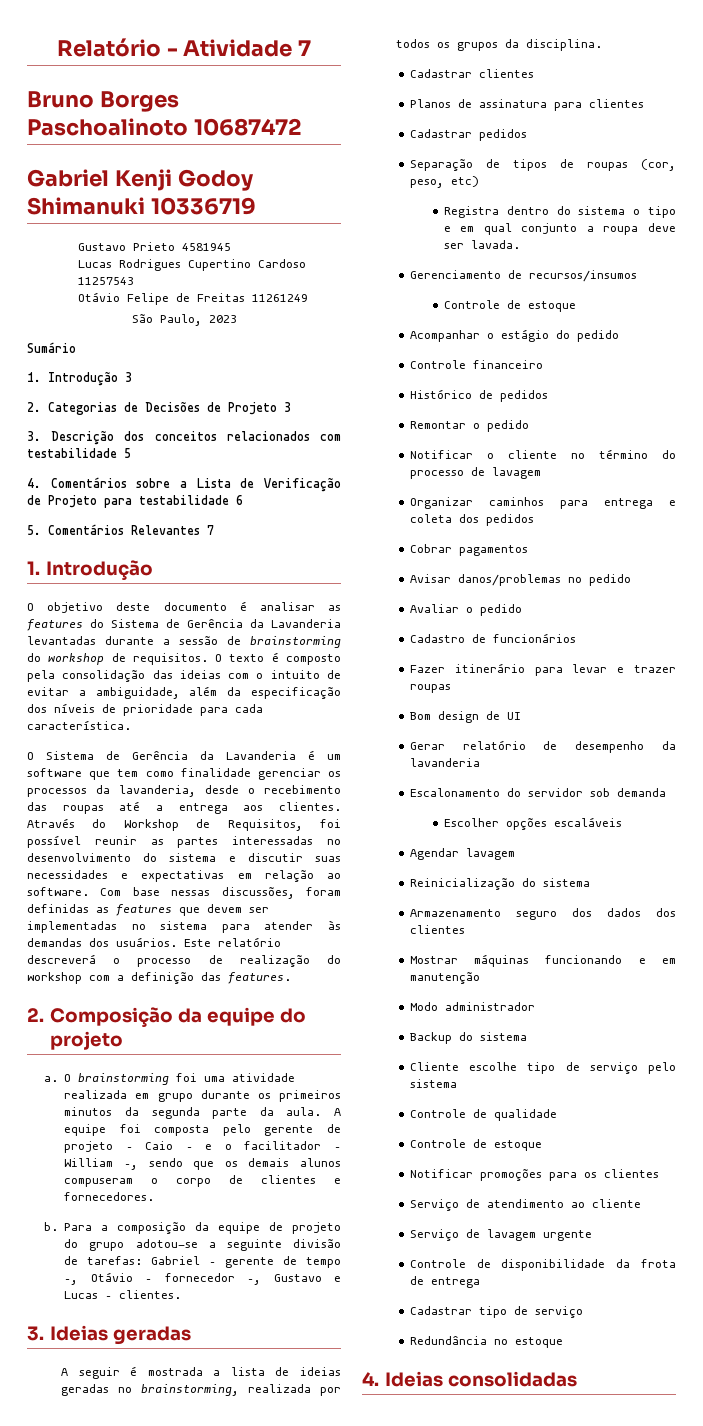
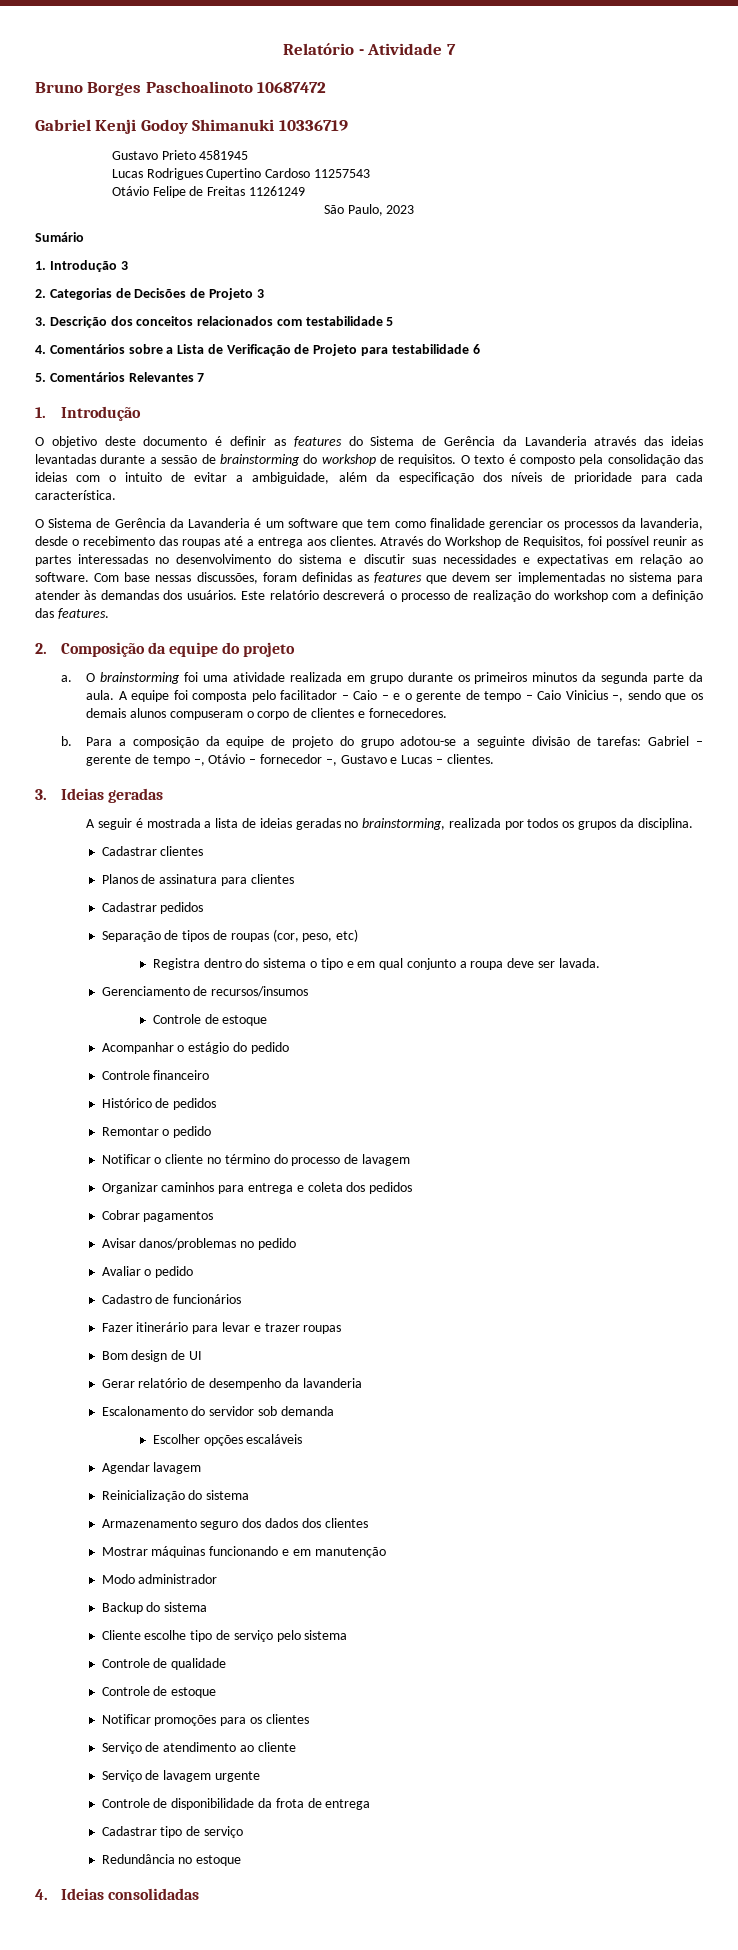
[259,602,315,611] analisar -> [230,436,267,446] definir
(341, 623) none -> [594,436,703,446] através das ideias
[264,1124,341,1136] [64,1141,114,1153] gerente de projeto -> [280,690,338,700] facilitador
[244,1141,342,1150] [64,1158,114,1167] facilitador – William -> [416,690,608,702] gerente de tempo – Caio Vinicius

